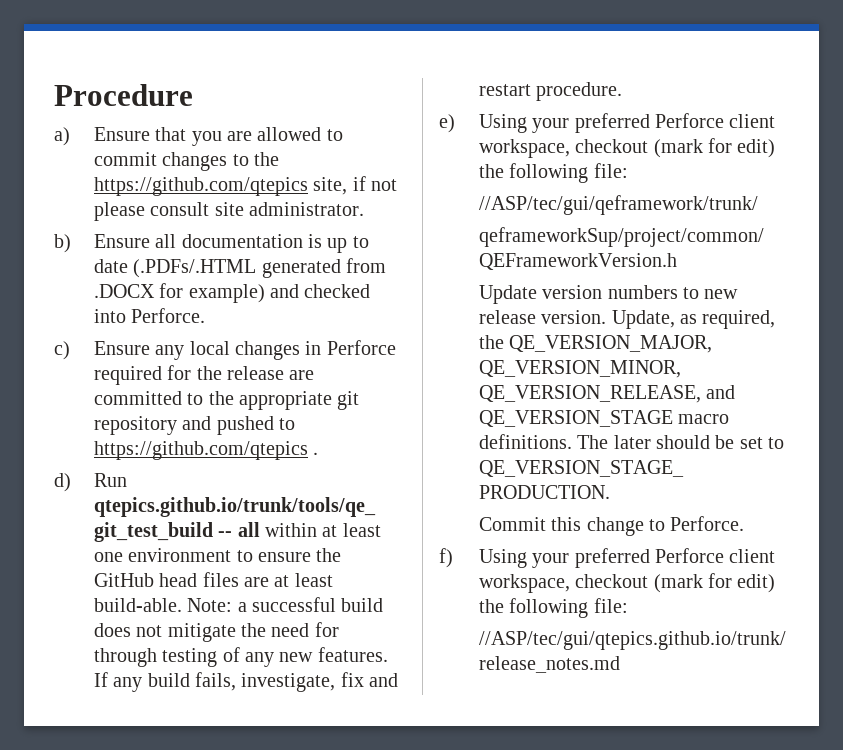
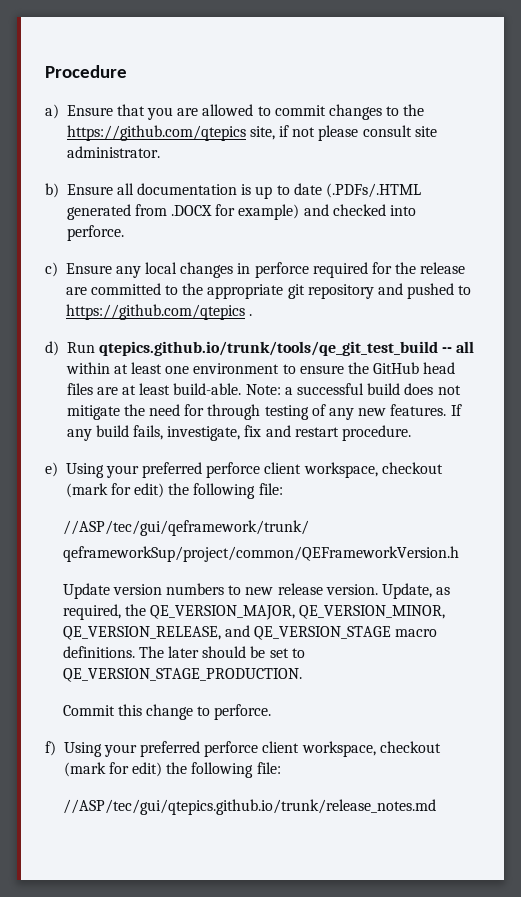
[131,308,206,323] Perforce. -> [66,225,124,241] perforce.
[326,340,396,355] Perforce -> [254,262,309,278] perforce
[655,113,725,128] Perforce -> [206,462,261,478] perforce
[670,516,745,531] Perforce. -> [214,704,272,720] perforce.
[655,548,725,563] Perforce -> [204,741,259,757] perforce

